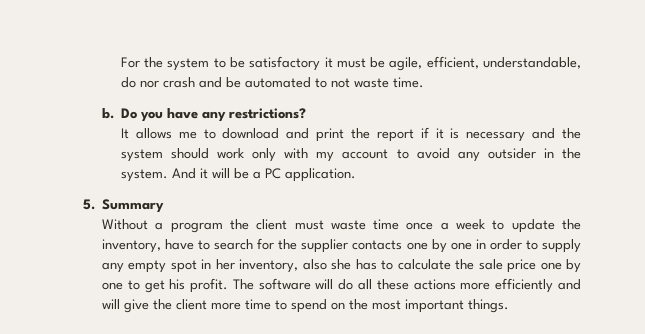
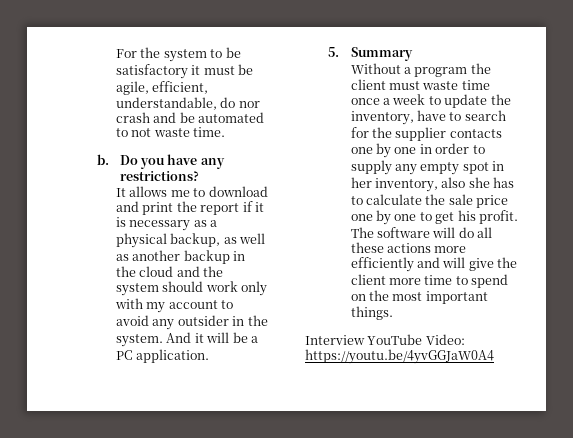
(526, 136) none -> [193,220,218,227] [116,233,266,248] [116,250,246,264] [116,266,174,277] as a physical backup, as well as another backup in the cloud
(509, 306) none -> [305,334,465,345] [305,349,494,364] // Interview YouTube Video: https://youtu.be/4yvGGJaW0A4

